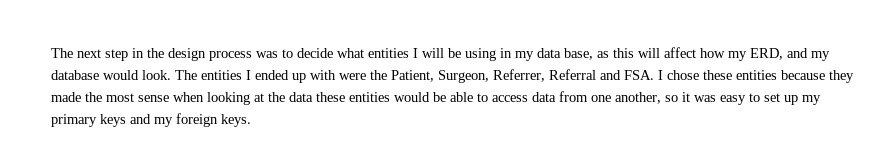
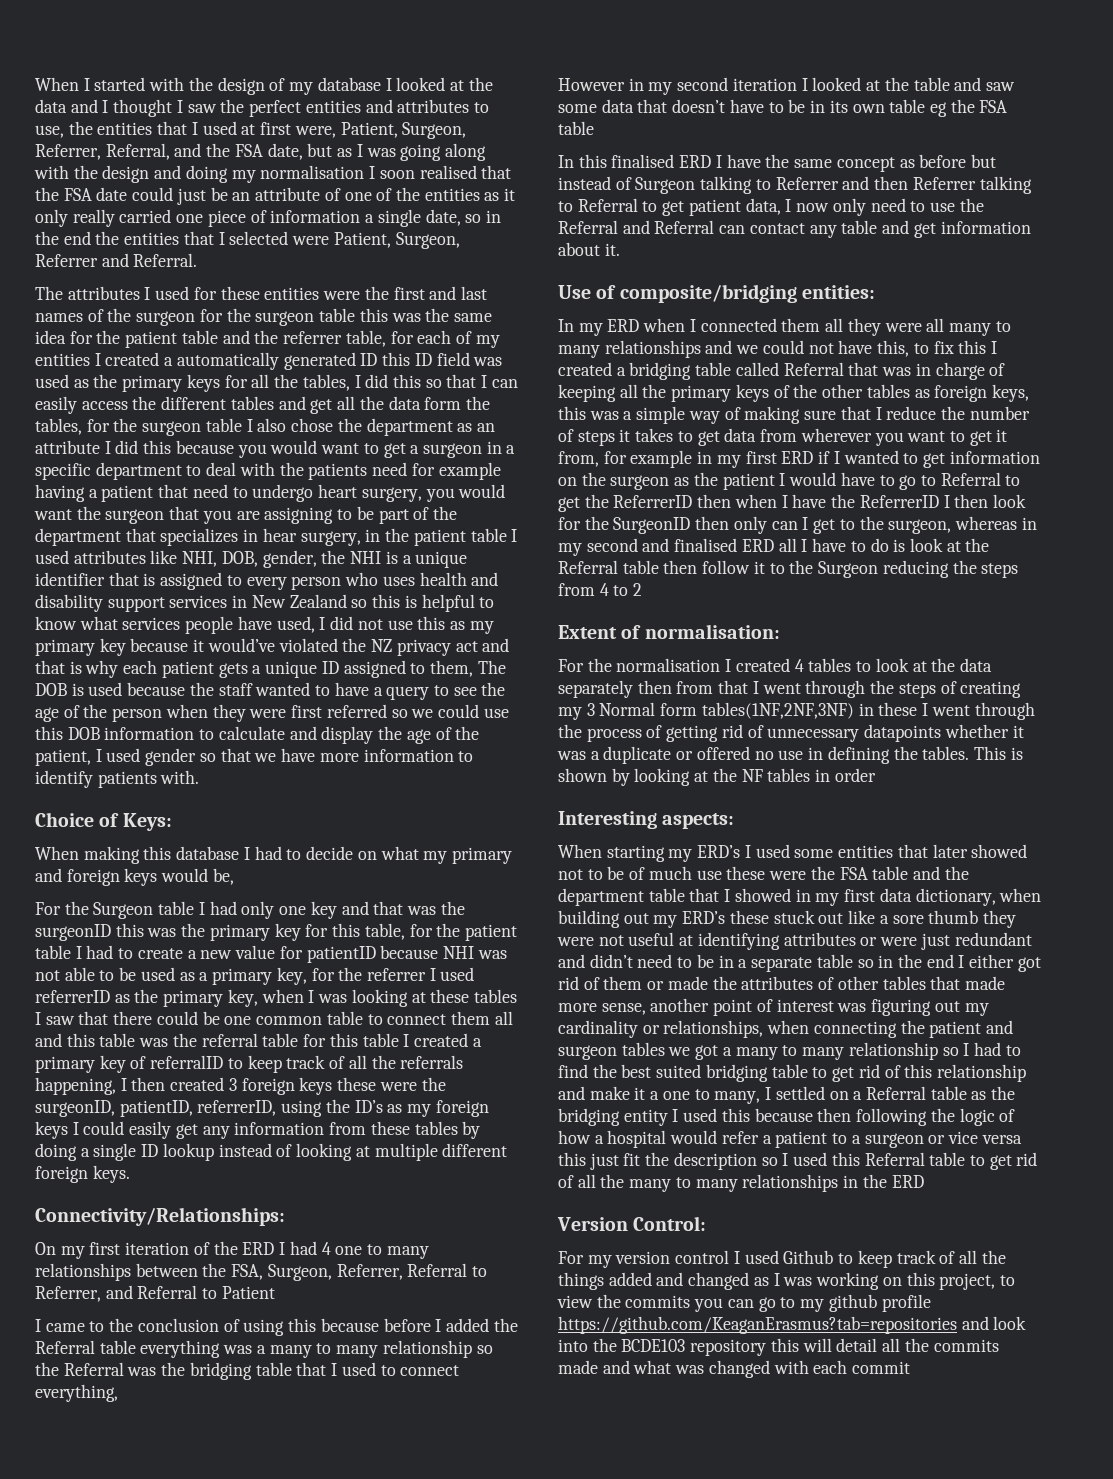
[51,47,830,61] [51,69,854,83] [51,91,821,105] [51,113,251,127] The next step in the design process was to decide what entities I will be using in my data base, as this will affect how my ERD, and my database would look. The entities I ended up with were the Patient, Surgeon, Referrer, Referral and FSA. I chose these entities because they made the most sense when looking at the data these entities would be able to access data from one another, so it was easy to set up my primary keys and my foreign keys. -> [35,77,493,95] [35,99,489,117] [35,121,467,139] [35,143,486,161] [34,165,512,183] [35,187,516,205] [35,209,501,227] [35,231,460,249] [35,253,198,267] [35,286,487,300] [35,308,492,326] [35,330,500,348] [35,352,503,370] [35,374,518,392] [35,396,490,414] [35,418,495,436] [35,440,516,458] [35,462,501,480] [35,484,506,502] [34,506,457,524] [35,528,518,546] [35,550,468,568] [35,572,499,590] [35,594,495,612] [35,616,494,634] [35,638,510,656] [35,660,506,678] [35,682,506,700] [35,704,509,722] [35,726,480,744] [35,748,474,766] [35,770,200,788] [35,812,172,831] [35,846,512,864] [35,868,234,886] [35,901,465,919] [35,923,517,941] [35,945,507,963] [35,967,475,985] [35,989,517,1007] [35,1011,513,1025] [35,1033,482,1047] [35,1055,464,1073] [35,1077,446,1095] [35,1099,489,1117] [35,1121,481,1139] [35,1143,508,1161] [35,1165,130,1183] [35,1207,285,1226] [35,1241,429,1259] [35,1263,488,1281] [35,1285,275,1302] [35,1318,518,1336] [35,1340,493,1358] [35,1362,460,1380] [35,1384,118,1402] [558,77,1015,95] [558,99,1008,117] [558,121,594,135] [558,154,996,172] [558,176,1032,194] [558,198,984,216] [558,220,1031,238] [558,242,620,256] [558,284,875,303] [558,318,1011,336] [558,340,997,358] [558,362,1006,380] [558,384,1029,402] [558,406,1030,424] [558,428,1008,446] [558,450,1040,468] [558,472,1021,490] [558,494,1026,512] [558,516,1037,534] [558,538,990,556] [558,560,1019,578] [558,583,643,596] [558,624,780,639] [558,658,992,672] [558,680,1022,698] [558,702,1035,720] [558,724,1024,742] [557,746,1023,764] [558,768,876,786] [558,811,735,829] [558,844,1028,862] [558,866,969,880] [558,888,1042,906] [558,910,1016,928] [557,932,1032,950] [558,954,1041,972] [558,976,1005,990] [558,998,989,1016] [558,1020,1014,1038] [558,1042,1021,1060] [558,1064,1026,1082] [558,1086,1016,1104] [558,1108,1016,1126] [558,1130,1022,1148] [558,1152,1038,1170] [558,1174,924,1192] [557,1216,707,1231] [558,1250,1006,1268] [558,1272,1015,1290] [557,1294,931,1312] [558,1316,1027,1334] [558,1338,999,1356] [558,1360,911,1378] When I started with the design of my database I looked at the data and I thought I saw the perfect entities and attributes to use, the entities that I used at first were, Patient, Surgeon, Referrer, Referral, and the FSA date, but as I was going along with the design and doing my normalisation I soon realised that the FSA date could just be an attribute of one of the entities as it only really carried one piece of information a single date, so in the end the entities that I selected were Patient, Surgeon, Referrer and Referral. // The attributes I used for these entities were the first and last names of the surgeon for the surgeon table this was the same idea for the patient table and the referrer table, for each of my entities I created a automatically generated ID this ID field was used as the primary keys for all the tables, I did this so that I can easily access the different tables and get all the data form the tables, for the surgeon table I also chose the department as an attribute I did this because you would want to get a surgeon in a specific department to deal with the patients need for example having a patient that need to undergo heart surgery, you would want the surgeon that you are assigning to be part of the department that specializes in hear surgery, in the patient table I used attributes like NHI, DOB, gender, the NHI is a unique identifier that is assigned to every person who uses health and disability support services in New Zealand so this is helpful to know what services people have used, I did not use this as my primary key because it would’ve violated the NZ privacy act and that is why each patient gets a unique ID assigned to them, The DOB is used because the staff wanted to have a query to see the age of the person when they were first referred so we could use this DOB information to calculate and display the age of the patient, I used gender so that we have more information to identify patients with. // Choice of Keys: // When making this database I had to decide on what my primary and foreign keys would be, // For the Surgeon table I had only one key and that was the surgeonID this was the primary key for this table, for the patient table I had to create a new value for patientID because NHI was not able to be used as a primary key, for the referrer I used referrerID as the primary key, when I was looking at these tables I saw that there could be one common table to connect them all and this table was the referral table for this table I created a primary key of referralID to keep track of all the referrals happening, I then created 3 foreign keys these were the surgeonID, patientID, referrerID, using the ID’s as my foreign keys I could easily get any information from these tables by doing a single ID lookup instead of looking at multiple different foreign keys. // Connectivity/Relationships: // On my first iteration of the ERD I had 4 one to many relationships between the FSA, Surgeon, Referrer, Referral to Referrer, and Referral to Patient // I came to the conclusion of using this because before I added the Referral table everything was a many to many relationship so the Referral was the bridging table that I used to connect everything, // However in my second iteration I looked at the table and saw some data that doesn’t have to be in its own table eg the FSA table // In this finalised ERD I have the same concept as before but instead of Surgeon talking to Referrer and then Referrer talking to Referral to get patient data, I now only need to use the Referral and Referral can contact any table and get information about it. // Use of composite/bridging entities: // In my ERD when I connected them all they were all many to many relationships and we could not have this, to fix this I created a bridging table called Referral that was in charge of keeping all the primary keys of the other tables as foreign keys, this was a simple way of making sure that I reduce the number of steps it takes to get data from wherever you want to get it from, for example in my first ERD if I wanted to get information on the surgeon as the patient I would have to go to Referral to get the ReferrerID then when I have the ReferrerID I then look for the SurgeonID then only can I get to the surgeon, whereas in my second and finalised ERD all I have to do is look at the Referral table then follow it to the Surgeon reducing the steps from 4 to 2 // Extent of normalisation: // For the normalisation I created 4 tables to look at the data separately then from that I went through the steps of creating my 3 Normal form tables(1NF,2NF,3NF) in these I went through the process of getting rid of unnecessary datapoints whether it was a duplicate or offered no use in defining the tables. This is shown by looking at the NF tables in order // Interesting aspects: // When starting my ERD’s I used some entities that later showed not to be of much use these were the FSA table and the department table that I showed in my first data dictionary, when building out my ERD’s these stuck out like a sore thumb they were not useful at identifying attributes or were just redundant and didn’t need to be in a separate table so in the end I either got rid of them or made the attributes of other tables that made more sense, another point of interest was figuring out my cardinality or relationships, when connecting the patient and surgeon tables we got a many to many relationship so I had to find the best suited bridging table to get rid of this relationship and make it a one to many, I settled on a Referral table as the bridging entity I used this because then following the logic of how a hospital would refer a patient to a surgeon or vice versa this just fit the description so I used this Referral table to get rid of all the many to many relationships in the ERD // Version Control: // For my version control I used Github to keep track of all the things added and changed as I was working on this project, to view the commits you can go to my github profile https://github.com/KeaganErasmus?tab=repositories and look into the BCDE103 repository this will detail all the commits made and what was changed with each commit

